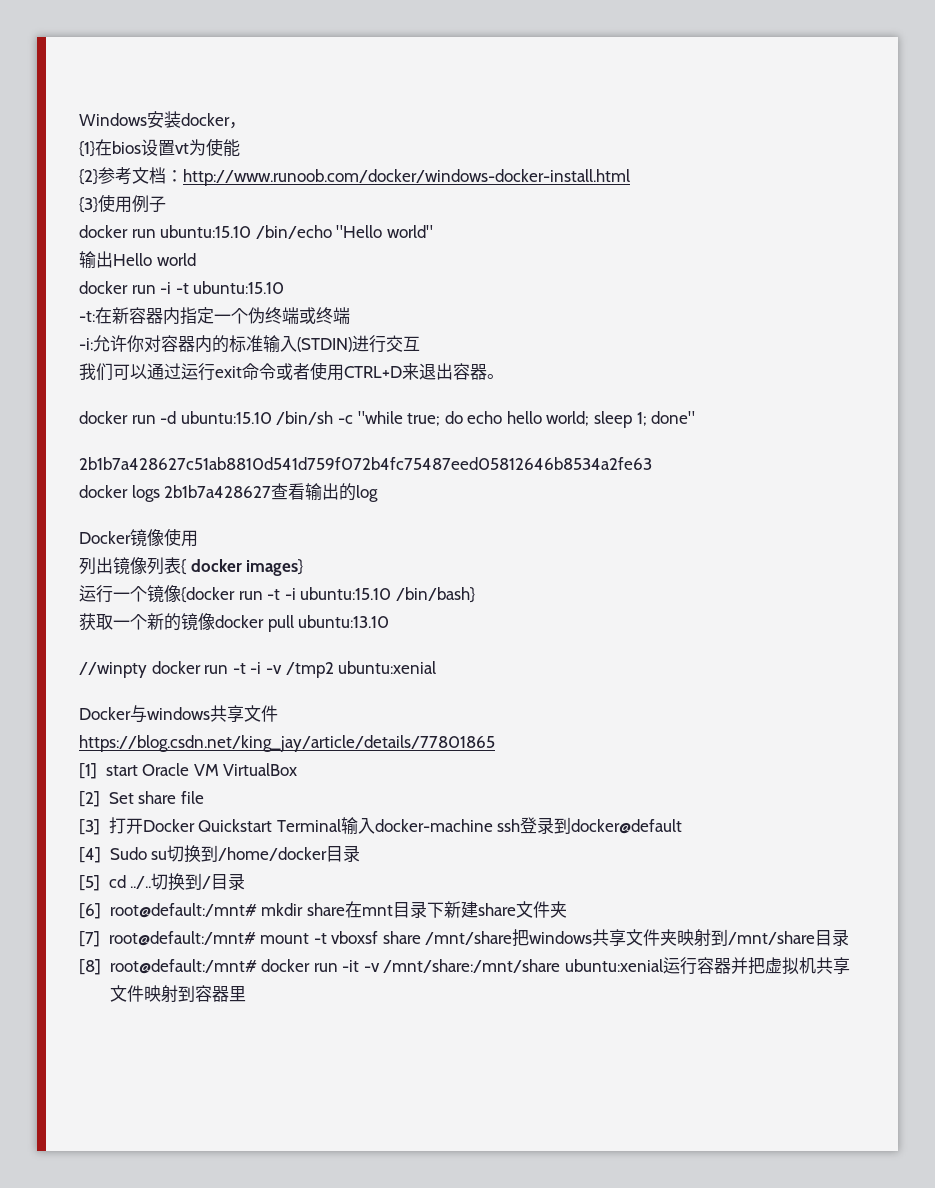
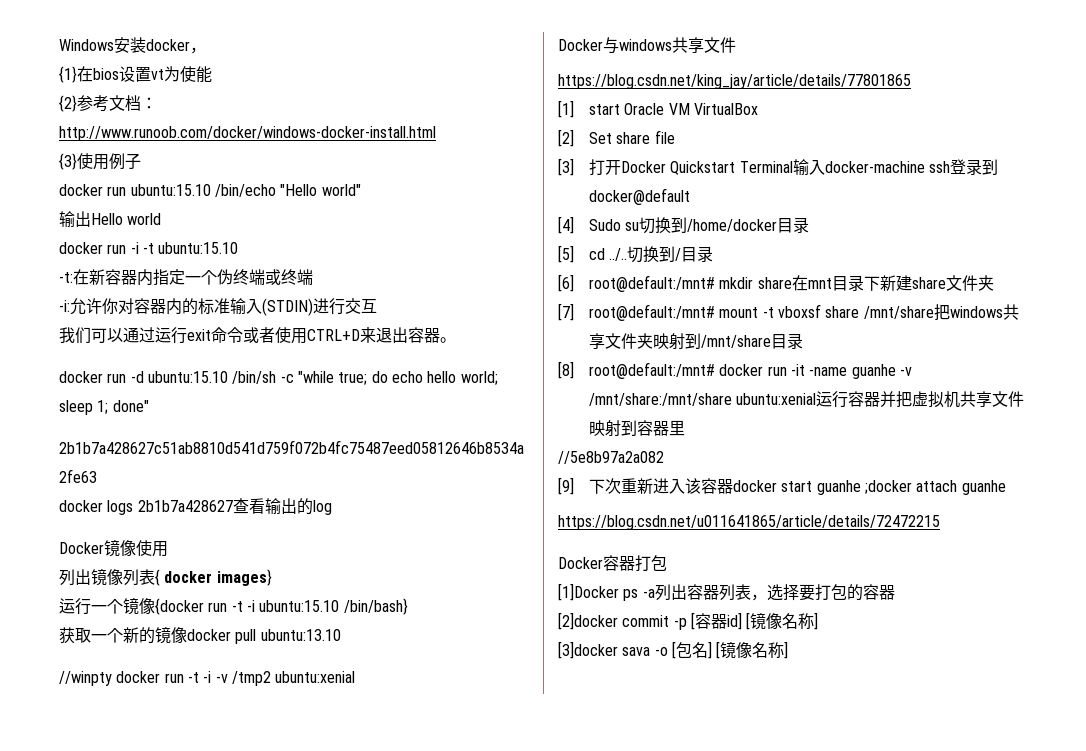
(360, 966) none -> [809,364,896,379] -name guanhe
(246, 994) none -> [558,451,664,464] [558,477,1006,495] [558,515,940,530] [558,555,667,571] [558,583,895,601] [558,612,819,630] [558,641,789,659] // //5e8b97a2a082 // [9]下次重新进入该容器docker start guanhe ;docker attach guanhe // https://blog.csdn.net/u011641865/article/details/72472215 // Docker容器打包 // [1]Docker ps -a列出容器列表，选择要打包的容器 // [2]docker commit -p [容器id] [镜像名称] // [3]docker sava -o [包名] [镜像名称]

